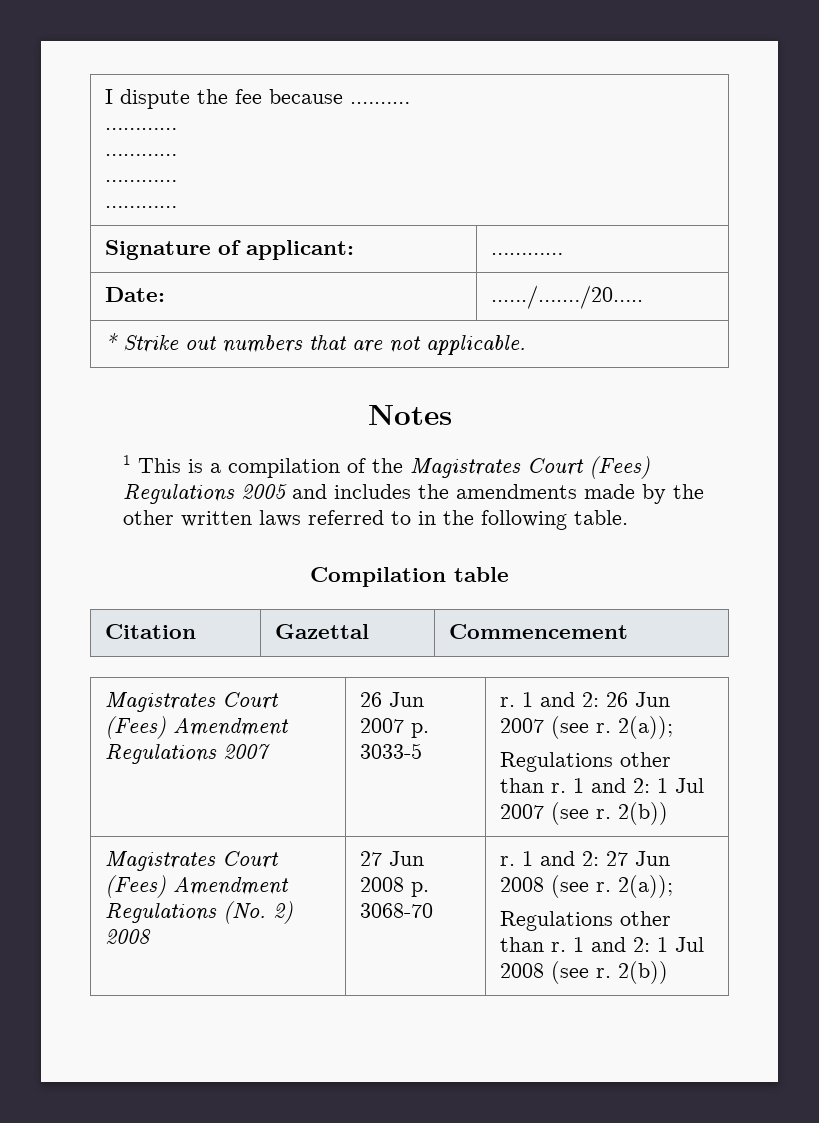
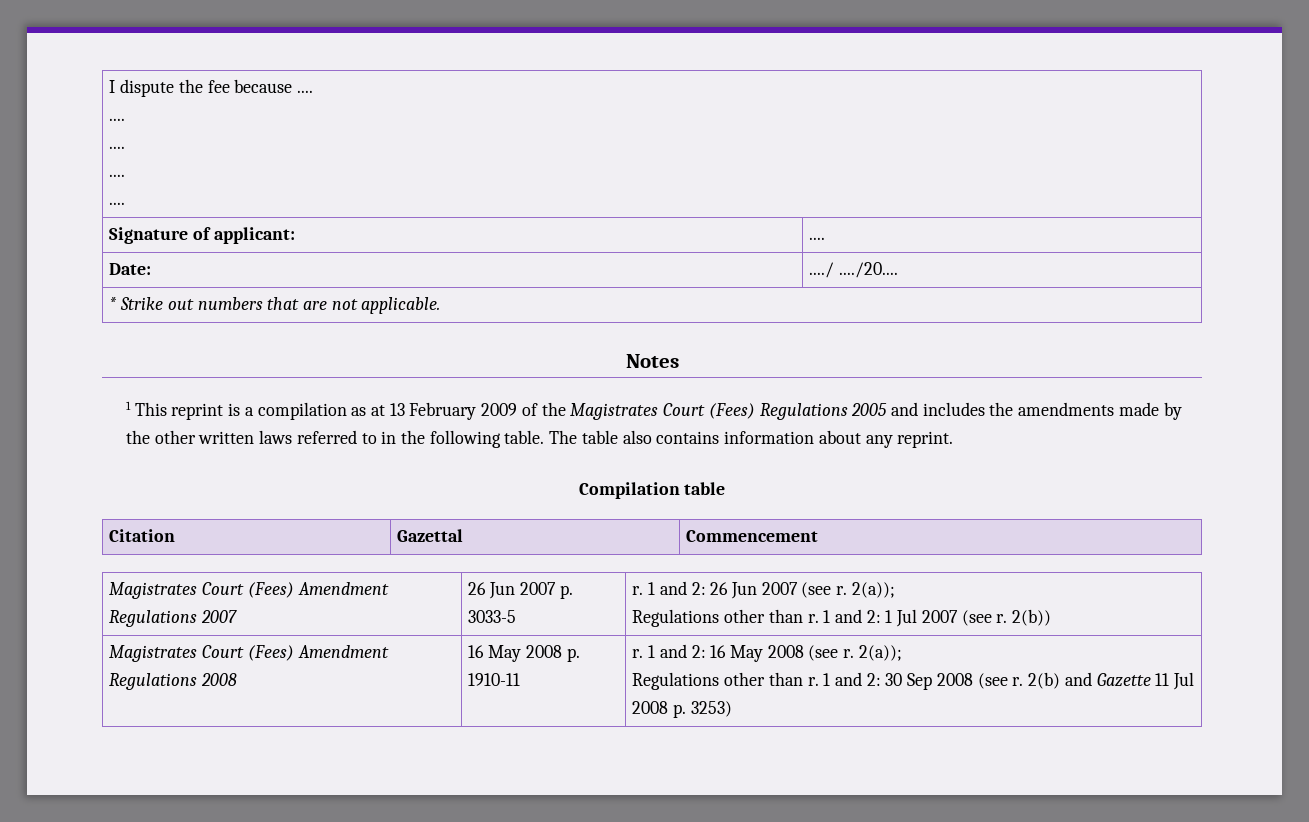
[349,102,410,104] [104,128,177,130] [104,154,177,156] [104,180,177,182] [104,206,177,208] .……… // ………… // ………… // ………… // ………… -> [297,90,314,93] [109,118,126,121] [109,146,126,149] [109,174,126,177] [109,202,126,205] .... // .... // .... // .... // ....
[490,253,563,255] ………… -> [809,237,826,240] ....
[490,285,643,309] ..…./….…/20….. -> [809,262,899,278] ..../ ..../20....
(181, 465) none -> [171,403,224,420] reprint
(340, 468) none -> [351,402,518,420] as at 13 February 2009
(628, 517) none -> [549,430,954,448] The table also contains information about any reprint.
[222,901,293,924] (No. 2) -> (198, 681) none
[359,851,424,866] [359,877,429,897] [359,903,433,918] [499,851,670,866] 27 Jun 2008 p. 3068-70 | r. 1 and 2: 27 Jun -> [468,645,580,662] [468,673,521,686] [632,644,764,662] 16 May 2008 p. 1910-11 | r. 1 and 2: 16 May
[656,937,704,952] [499,961,668,984] 1 Jul 2008 (see r. 2(b)) -> [885,672,1195,690] [632,701,732,718] 30 Sep 2008 (see r. 2(b) and Gazette 11 Jul 2008 p. 3253)

